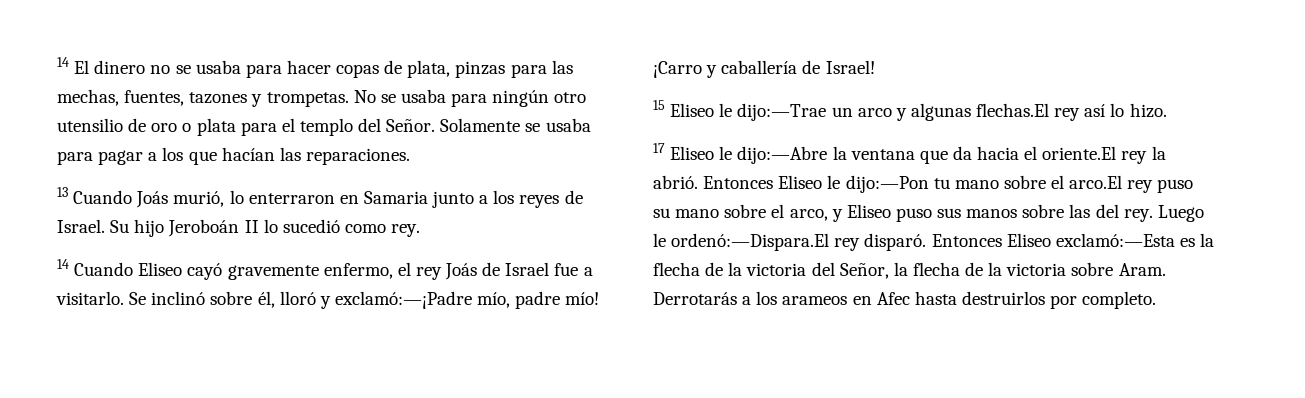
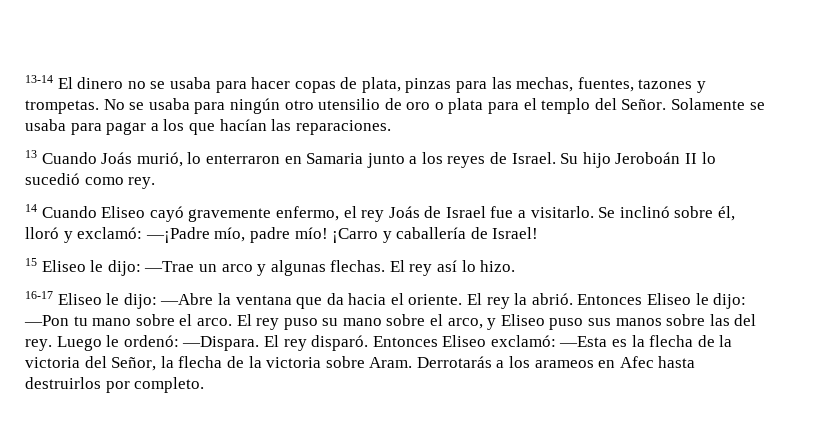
[57,57,69,67] 14 -> [25,75,53,83] 13-14
[334,291,472,309] exclamó:—¡Padre -> [77,227,210,243] exclamó: —¡Padre
[737,103,827,121] dijo:—Trae -> [107,260,195,276] dijo: —Trae
[976,103,1050,117] flechas.El -> [330,260,405,272] flechas. El
[653,143,828,164] 17 Eliseo le dijo:—Abre -> [25,291,214,309] 16-17 Eliseo le dijo: —Abre
[1042,146,1117,160] oriente.El -> [408,293,483,305] oriente. El
[845,175,929,193] dijo:—Pon -> [713,293,747,309] [24,315,69,326] dijo: —Pon
[1069,175,1123,189] arco.El -> [196,314,252,326] arco. El
[671,233,830,251] ordenó:—Dispara.El -> [123,335,279,351] ordenó: —Dispara. El
[1055,233,1175,247] exclamó:—Esta -> [490,335,608,347] exclamó: —Esta

